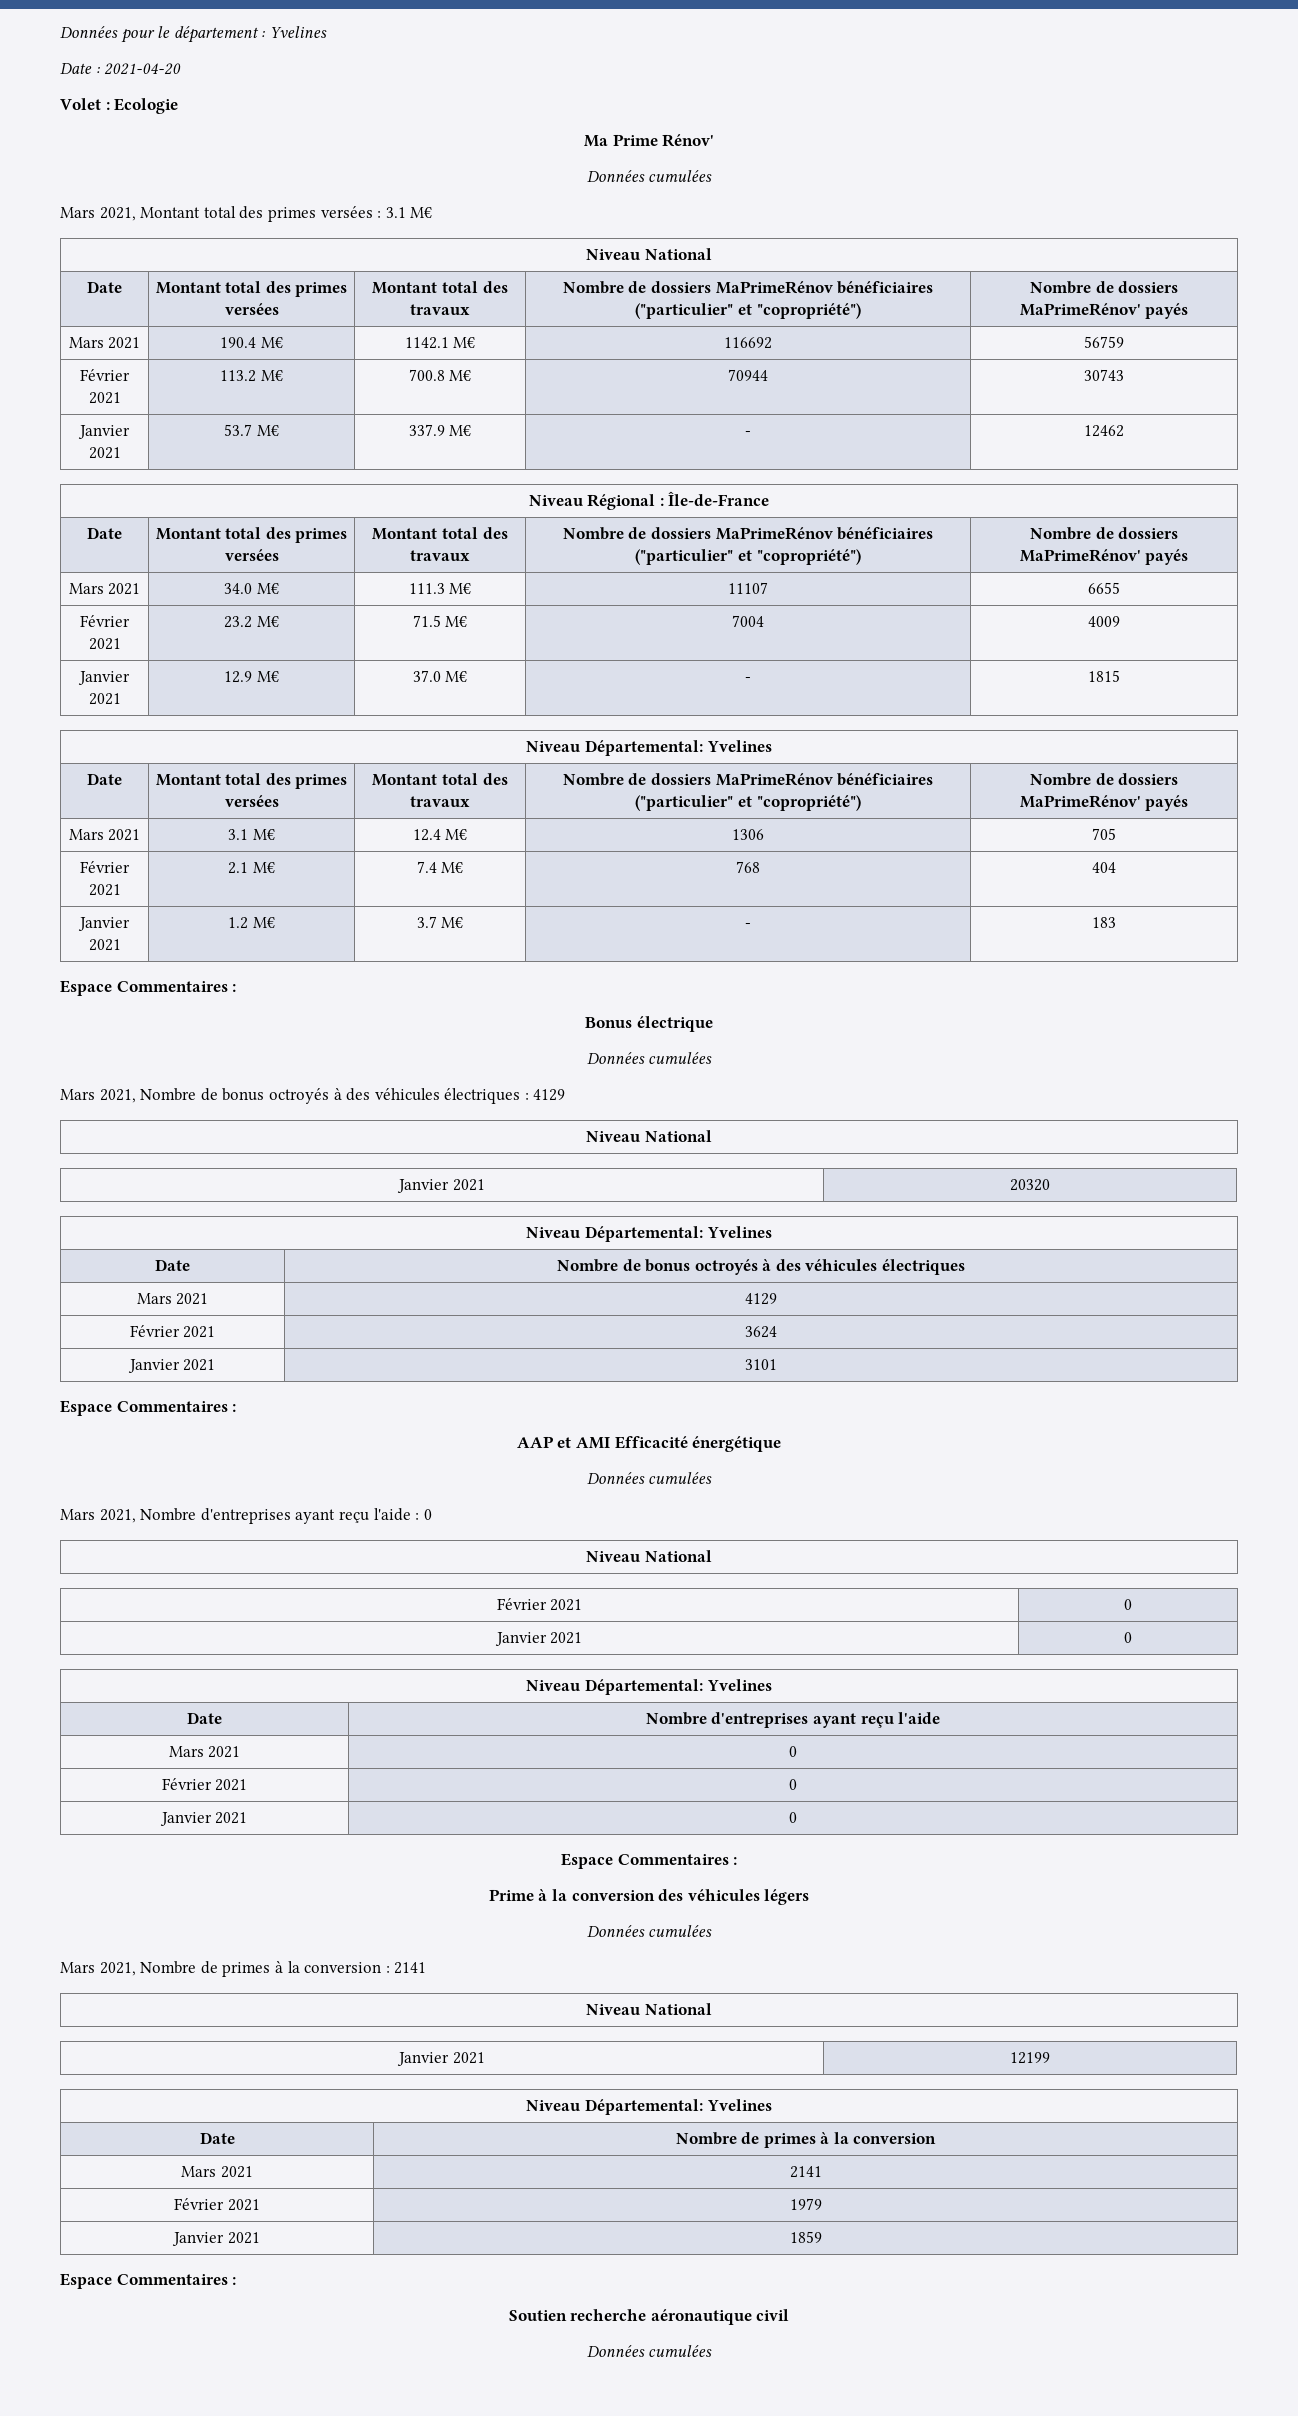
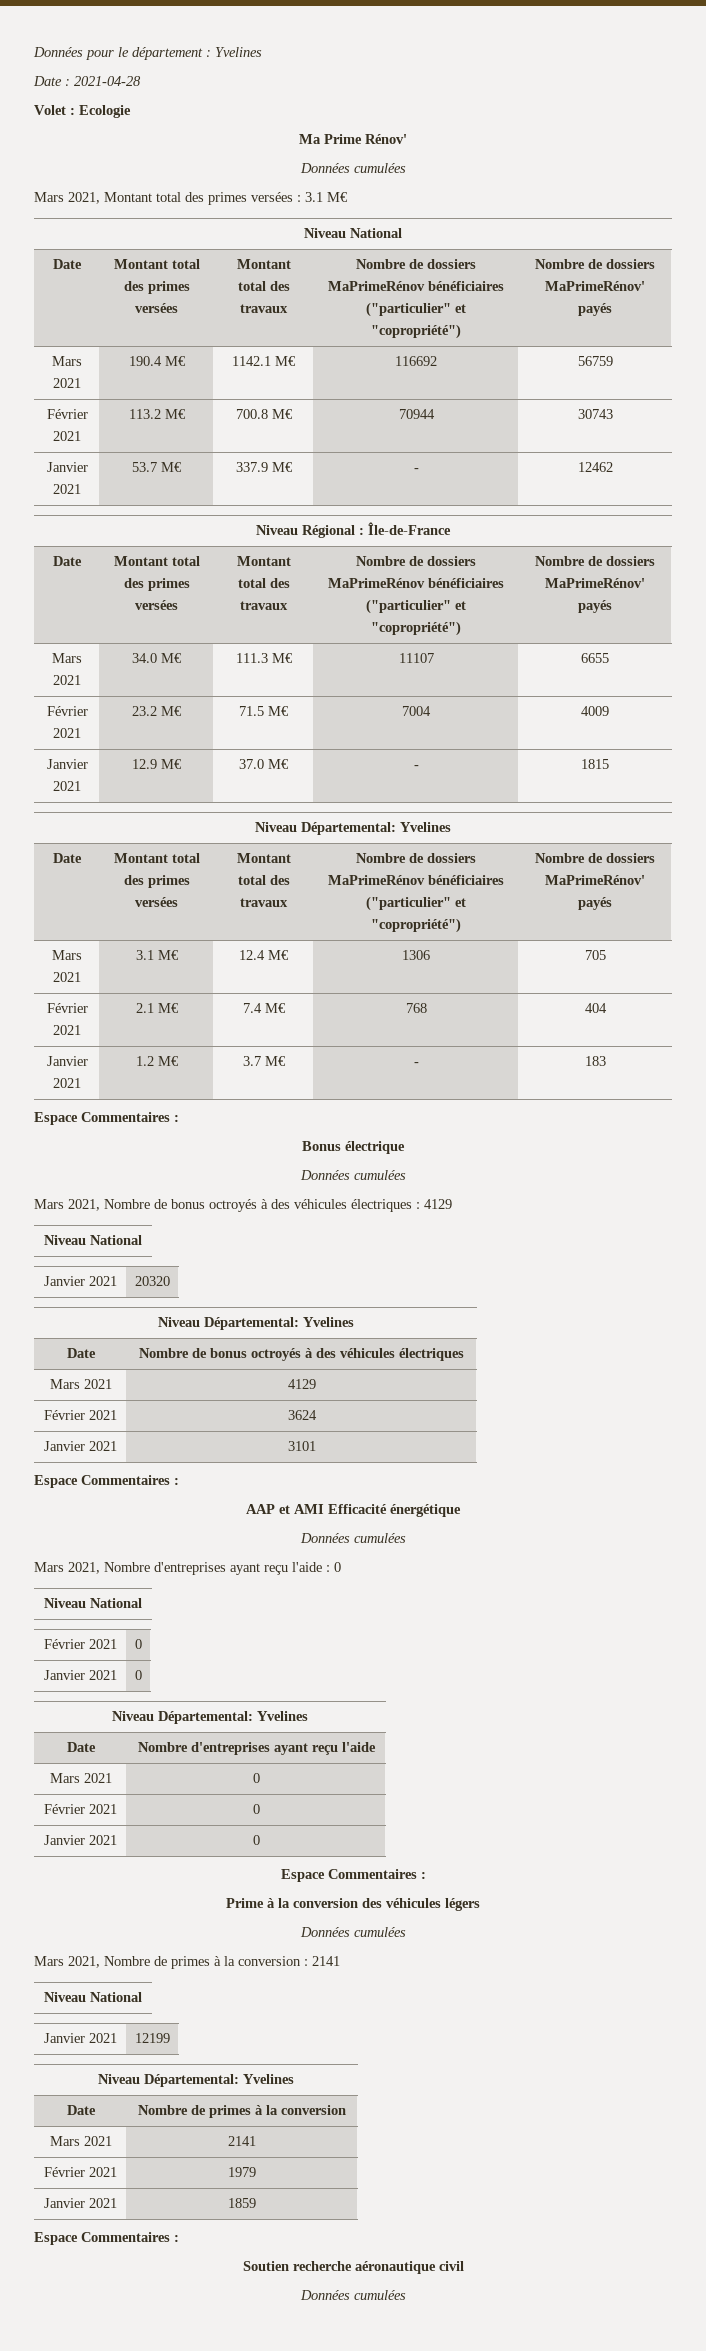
[104,63,182,75] 2021-04-20 -> [74,76,141,86] 2021-04-28

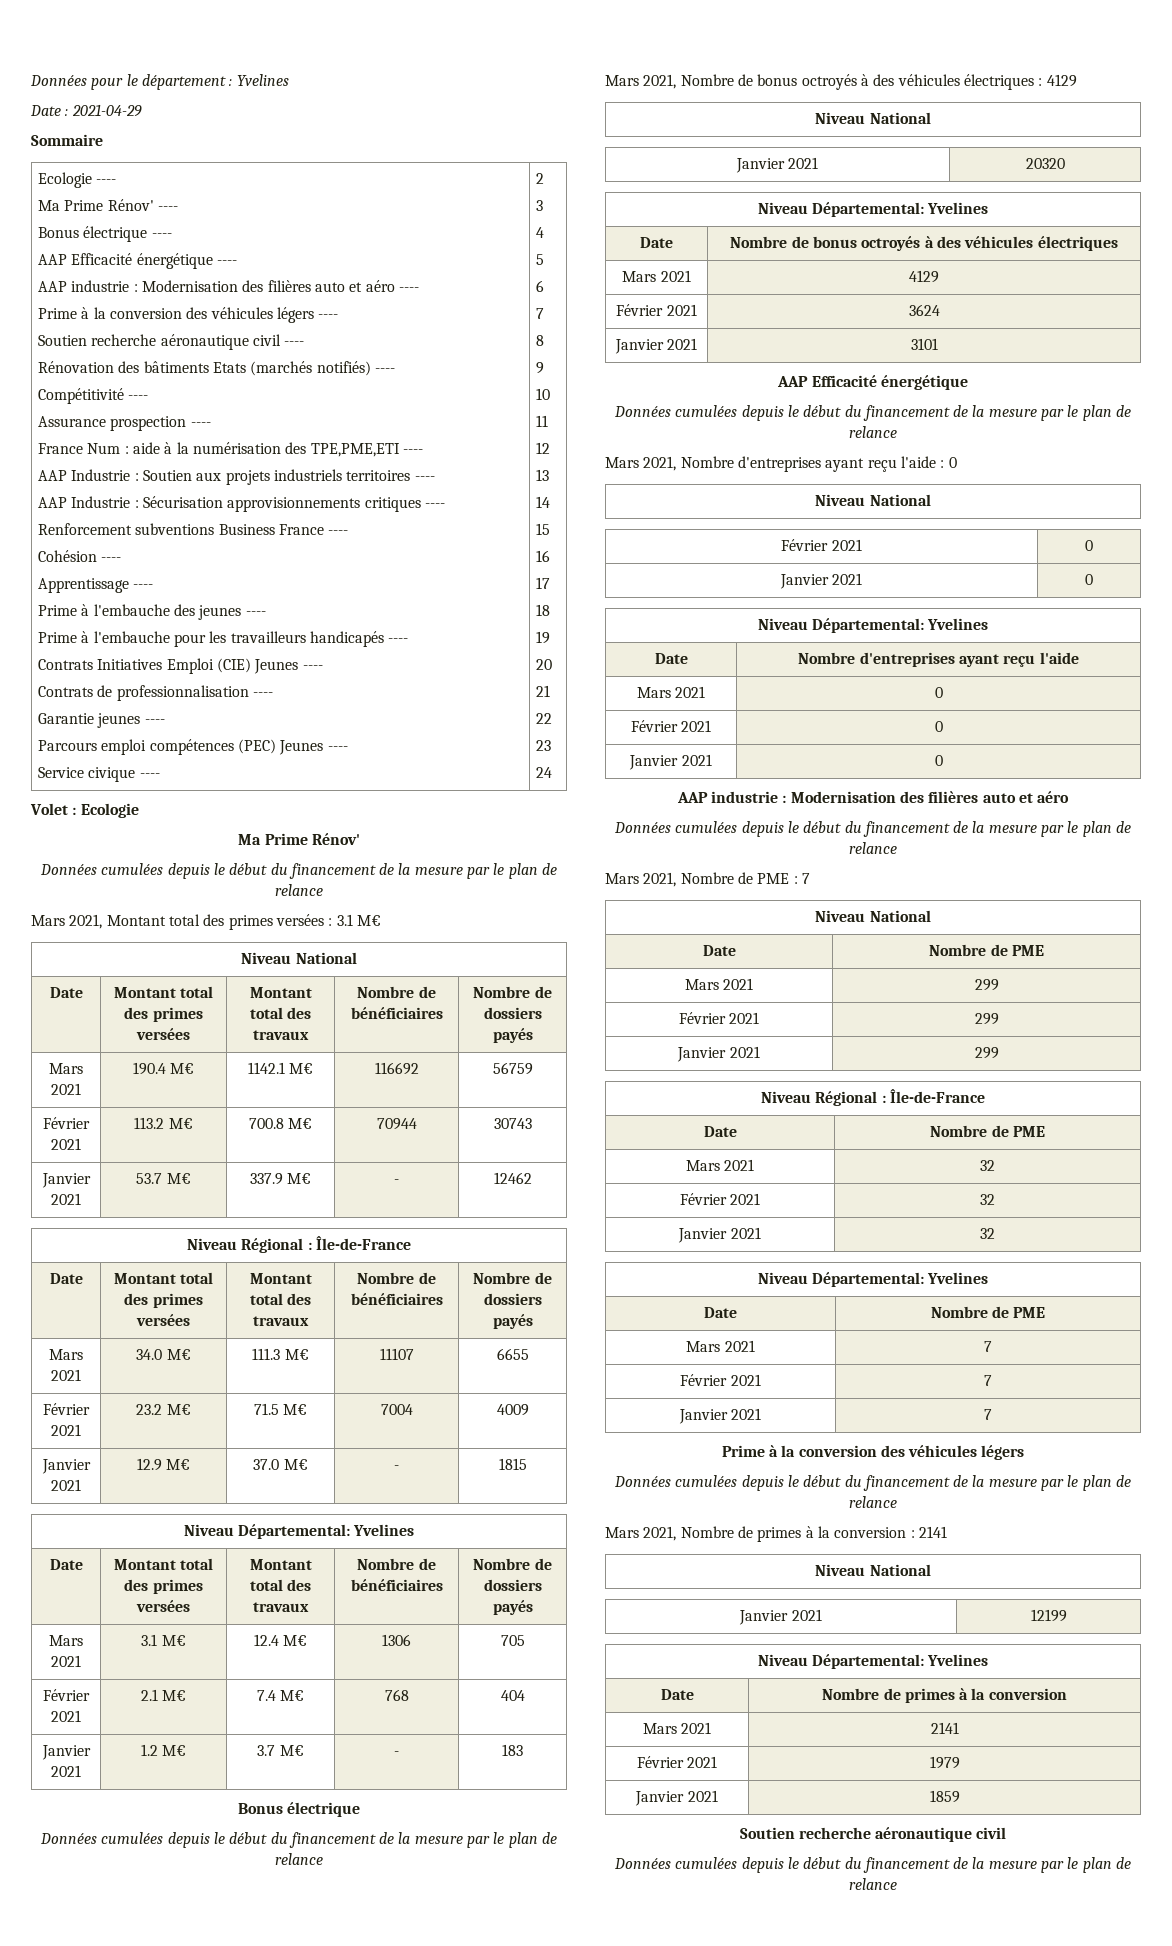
[74,76,141,86] 2021-04-28 -> [71,104,142,117] [31,134,103,146] [38,172,117,188] [38,199,179,211] [38,226,172,242] [38,253,238,269] [38,280,420,292] [38,307,339,323] [38,334,305,350] [38,361,396,376] [38,388,149,404] [38,416,211,431] [38,442,424,457] [38,469,435,485] [38,496,446,512] [38,523,349,535] [38,550,122,562] [38,578,154,593] [38,604,266,620] [38,631,409,647] [38,658,323,674] [38,685,274,701] [38,713,165,728] [38,739,348,755] [38,767,160,782] [536,173,545,184] [536,200,544,211] [536,227,545,238] [536,254,545,265] [536,280,545,292] [536,308,545,319] [536,335,545,346] [536,362,545,374] [536,388,551,400] [536,415,549,427] [536,442,551,454] [536,469,550,481] [536,496,551,508] [536,523,551,535] [536,550,551,562] [536,577,551,589] [536,604,551,616] [536,631,551,644] [536,659,553,670] [536,685,551,697] [536,713,553,724] [536,740,552,751] [536,767,553,778] 2021-04-29 // Sommaire // Ecologie ---- // Ma Prime Rénov' ---- // Bonus électrique ---- // AAP Efficacité énergétique ---- // AAP industrie : Modernisation des filières auto et aéro ---- // Prime à la conversion des véhicules légers ---- // Soutien recherche aéronautique civil ---- // Rénovation des bâtiments Etats (marchés notifiés) ---- // Compétitivité ---- // Assurance prospection ---- // France Num : aide à la numérisation des TPE,PME,ETI ---- // AAP Industrie : Soutien aux projets industriels territoires ---- // AAP Industrie : Sécurisation approvisionnements critiques ---- // Renforcement subventions Business France ---- // Cohésion ---- // Apprentissage ---- // Prime à l'embauche des jeunes ---- // Prime à l'embauche pour les travailleurs handicapés ---- // Contrats Initiatives Emploi (CIE) Jeunes ---- // Contrats de professionnalisation ---- // Garantie jeunes ---- // Parcours emploi compétences (PEC) Jeunes ---- // Service civique ---- | 2 // 3 // 4 // 5 // 6 // 7 // 8 // 9 // 10 // 11 // 12 // 13 // 14 // 15 // 16 // 17 // 18 // 19 // 20 // 21 // 22 // 23 // 24
(406, 168) none -> [167,863,558,879] [275,884,323,896] depuis le début du financement de la mesure par le plan de relance
[427,259,476,269] [328,281,504,291] [366,302,466,317] [371,324,461,339] [535,259,655,269] [545,281,645,291] dossiers MaPrimeRénov bénéficiaires ("particulier" et "copropriété") | Nombre de dossiers MaPrimeRénov' -> [350,1007,443,1019] [473,986,552,998] [483,1007,542,1019] bénéficiaires | Nombre de dossiers
[427,556,476,566] [328,578,504,588] [366,599,466,614] [371,621,461,636] [535,556,655,566] [545,578,645,588] dossiers MaPrimeRénov bénéficiaires ("particulier" et "copropriété") | Nombre de dossiers MaPrimeRénov' -> [350,1293,443,1305] [473,1272,552,1284] [483,1293,542,1305] bénéficiaires | Nombre de dossiers
[427,853,476,863] [328,875,504,885] [366,896,466,911] [371,918,461,933] [535,853,655,863] [545,875,645,885] dossiers MaPrimeRénov bénéficiaires ("particulier" et "copropriété") | Nombre de dossiers MaPrimeRénov' -> [350,1579,443,1591] [473,1558,552,1570] [483,1579,542,1591] bénéficiaires | Nombre de dossiers
[34,1112,179,1125] // Espace Commentaires : -> (523, 1750) none
(406, 1175) none -> [167,1832,558,1848] [275,1853,323,1865] depuis le début du financement de la mesure par le plan de relance
[34,1475,179,1488] [246,1504,324,1514] // Espace Commentaires : // AAP et AMI -> [777,376,809,387] // AAP
(406, 1538) none -> [741,405,1132,421] [849,426,897,438] depuis le début du financement de la mesure par le plan de relance
[280,1869,426,1882] Espace Commentaires : -> [676,791,1070,803] [613,821,1132,837] [849,842,897,854] [605,872,810,887] [815,910,931,922] [702,945,736,956] [929,944,1044,956] [684,978,754,990] [974,979,999,991] [678,1012,760,1024] [974,1013,999,1025] [677,1046,760,1062] [974,1047,999,1059] [761,1089,985,1106] [703,1126,737,1137] [930,1125,1045,1137] [685,1159,755,1171] [980,1160,995,1171] [679,1193,761,1205] [980,1194,995,1205] [678,1227,761,1243] [980,1228,995,1239] [757,1272,989,1287] [704,1307,737,1318] [930,1306,1046,1318] [686,1340,755,1352] [984,1341,992,1352] [680,1374,761,1386] [984,1375,992,1386] [678,1408,762,1424] [984,1409,992,1420] AAP industrie : Modernisation des filières auto et aéro // Données cumulées depuis le début du financement de la mesure par le plan de relance // Mars 2021, Nombre de PME : 7 // Niveau National // Date | Nombre de PME // Mars 2021 | 299 // Février 2021 | 299 // Janvier 2021 | 299 // Niveau Régional : Île-de-France // Date | Nombre de PME // Mars 2021 | 32 // Février 2021 | 32 // Janvier 2021 | 32 // Niveau Départemental: Yvelines // Date | Nombre de PME // Mars 2021 | 7 // Février 2021 | 7 // Janvier 2021 | 7
(406, 1932) none -> [741,1475,1132,1491] [849,1496,897,1508] depuis le début du financement de la mesure par le plan de relance
[34,2232,179,2245] // Espace Commentaires : -> (960, 1796) none
(406, 2295) none -> [741,1857,1132,1873] [849,1878,897,1890] depuis le début du financement de la mesure par le plan de relance

